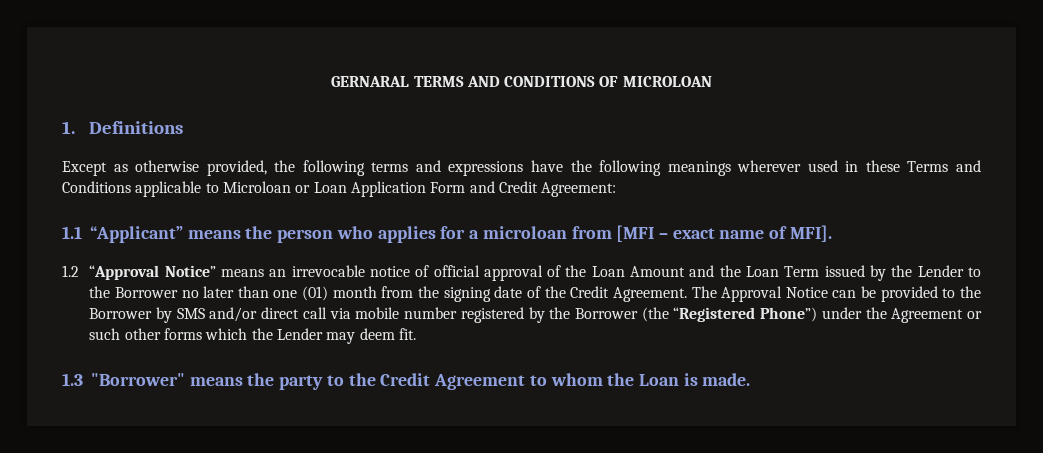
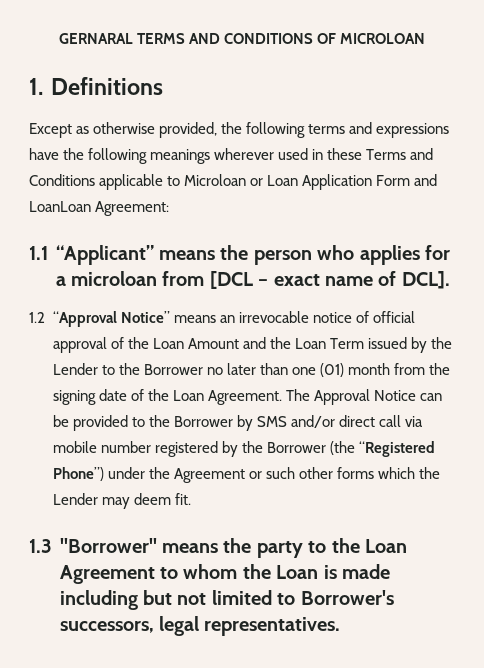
[498,181,538,193] Credit -> [29,201,91,212] LoanLoan
[616,225,655,242] [MFI -> [209,271,253,289] [DCL
[789,225,832,242] MFI]. -> [401,271,450,289] DCL].
[570,286,610,298] Credit -> [172,390,204,401] Loan
[380,373,431,386] Credit -> [364,539,407,553] Loan
[702,373,751,386] made. -> [341,564,390,579] [59,590,394,610] [59,616,341,636] made including but not limited to Borrower's successors, legal representatives.

